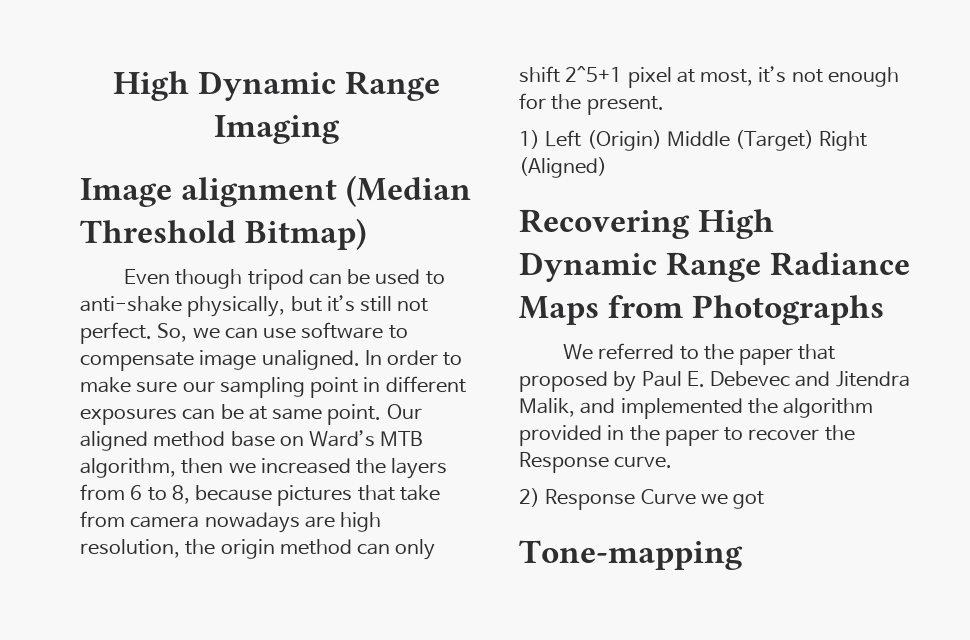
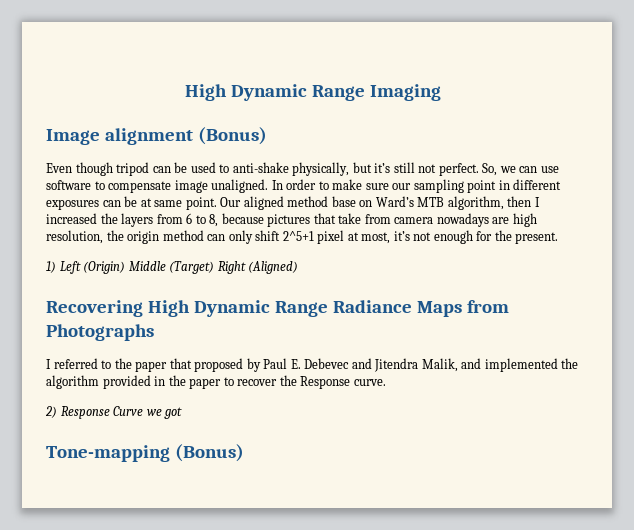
[346,175,472,207] [80,218,368,250] (Median Threshold Bitmap) -> [197,127,267,145] (Bonus)
[228,463,256,474] we -> [534,197,540,207] I
[563,344,594,360] We -> [46,359,51,369] I
(743, 555) none -> [174,444,244,462] (Bonus)

